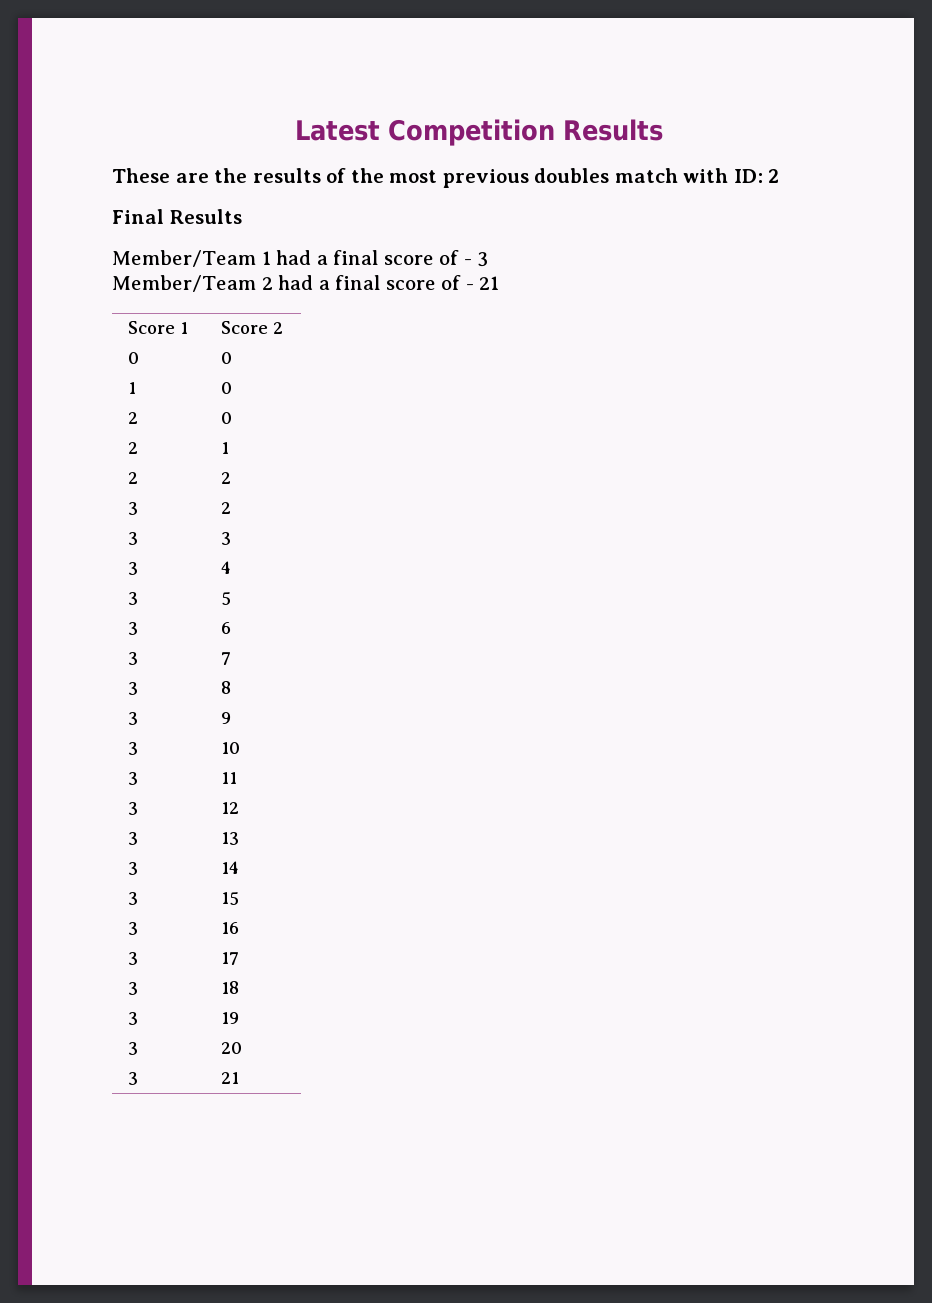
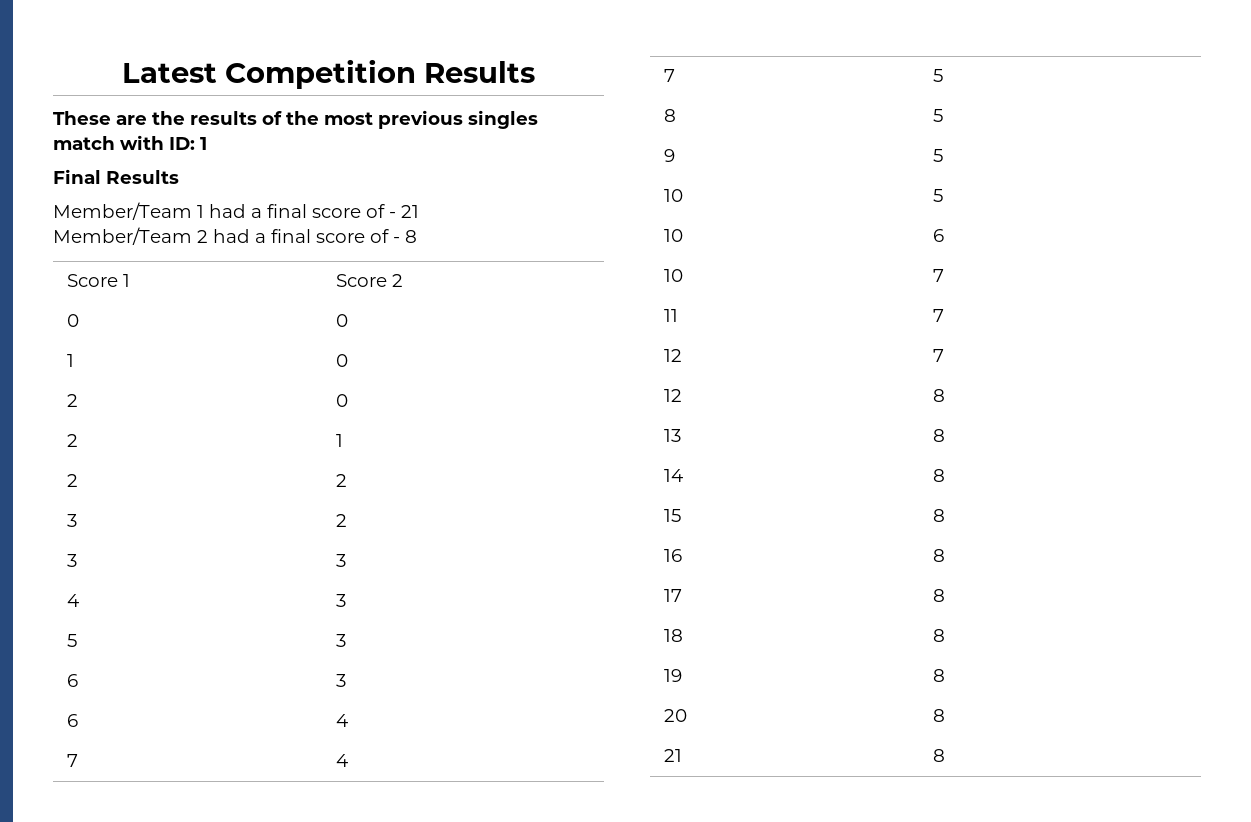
[534,168,610,183] doubles -> [468,110,538,129] singles
[768,169,780,183] 2 -> [200,137,207,150] 1
[477,252,489,267] 3 -> [401,205,419,218] 21
[479,276,500,290] 21 -> [405,230,417,243] 8
[127,562,138,575] [220,561,231,574] [127,592,138,605] [220,592,231,605] [127,622,138,635] 3 | 4 // 3 | 5 // 3 -> [66,594,79,607] [335,594,346,607] [66,634,77,647] [335,634,346,647] [66,674,78,687] [335,674,346,687] [66,714,78,727] [335,714,348,727] [66,754,78,767] [335,754,348,767] [663,69,675,82] [932,69,943,82] [663,109,676,122] [932,109,943,122] [663,149,675,162] [932,149,943,162] [663,189,683,202] [932,189,943,202] [663,229,683,242] 4 | 3 // 5 | 3 // 6 | 3 // 6 | 4 // 7 | 4 // 7 | 5 // 8 | 5 // 9 | 5 // 10 | 5 // 10
[127,652,138,665] [220,652,231,665] [127,682,138,695] [220,681,231,694] [127,712,138,725] [220,712,231,724] [127,742,138,755] [220,742,240,754] [127,772,138,785] [220,772,237,784] [127,802,138,815] [220,802,239,814] [127,832,138,845] [220,832,239,845] [127,862,138,875] [220,861,239,874] [127,892,138,905] [220,892,239,905] [127,922,138,935] [220,922,239,934] [127,952,138,965] [220,952,239,965] [127,982,138,995] [220,981,239,994] [127,1012,138,1025] [220,1012,239,1024] [127,1042,138,1055] [220,1042,242,1054] [127,1072,138,1085] [220,1072,239,1084] 3 | 7 // 3 | 8 // 3 | 9 // 3 | 10 // 3 | 11 // 3 | 12 // 3 | 13 // 3 | 14 // 3 | 15 // 3 | 16 // 3 | 17 // 3 | 18 // 3 | 19 // 3 | 20 // 3 | 21 -> [663,269,683,282] [932,269,944,282] [663,309,678,322] [932,309,944,322] [663,349,682,362] [932,349,944,362] [663,389,682,402] [932,389,945,402] [663,429,681,442] [932,429,945,442] [663,469,683,482] [932,469,945,482] [663,509,681,522] [932,509,945,522] [663,549,682,562] [932,549,945,562] [663,589,682,602] [932,589,945,602] [663,629,683,642] [932,629,945,642] [663,669,682,682] [932,669,945,682] [663,709,687,722] [932,709,945,722] [663,749,682,762] [932,749,945,762] 10 | 7 // 11 | 7 // 12 | 7 // 12 | 8 // 13 | 8 // 14 | 8 // 15 | 8 // 16 | 8 // 17 | 8 // 18 | 8 // 19 | 8 // 20 | 8 // 21 | 8

